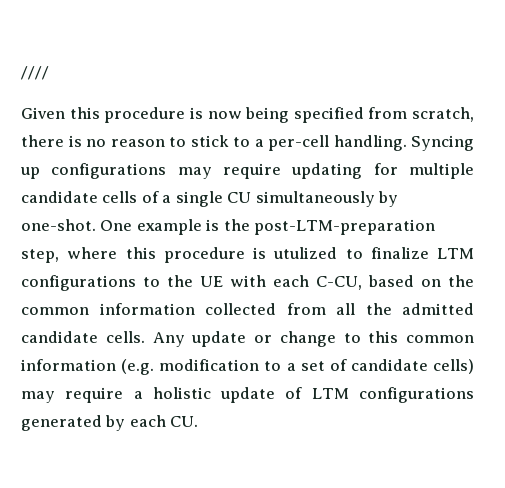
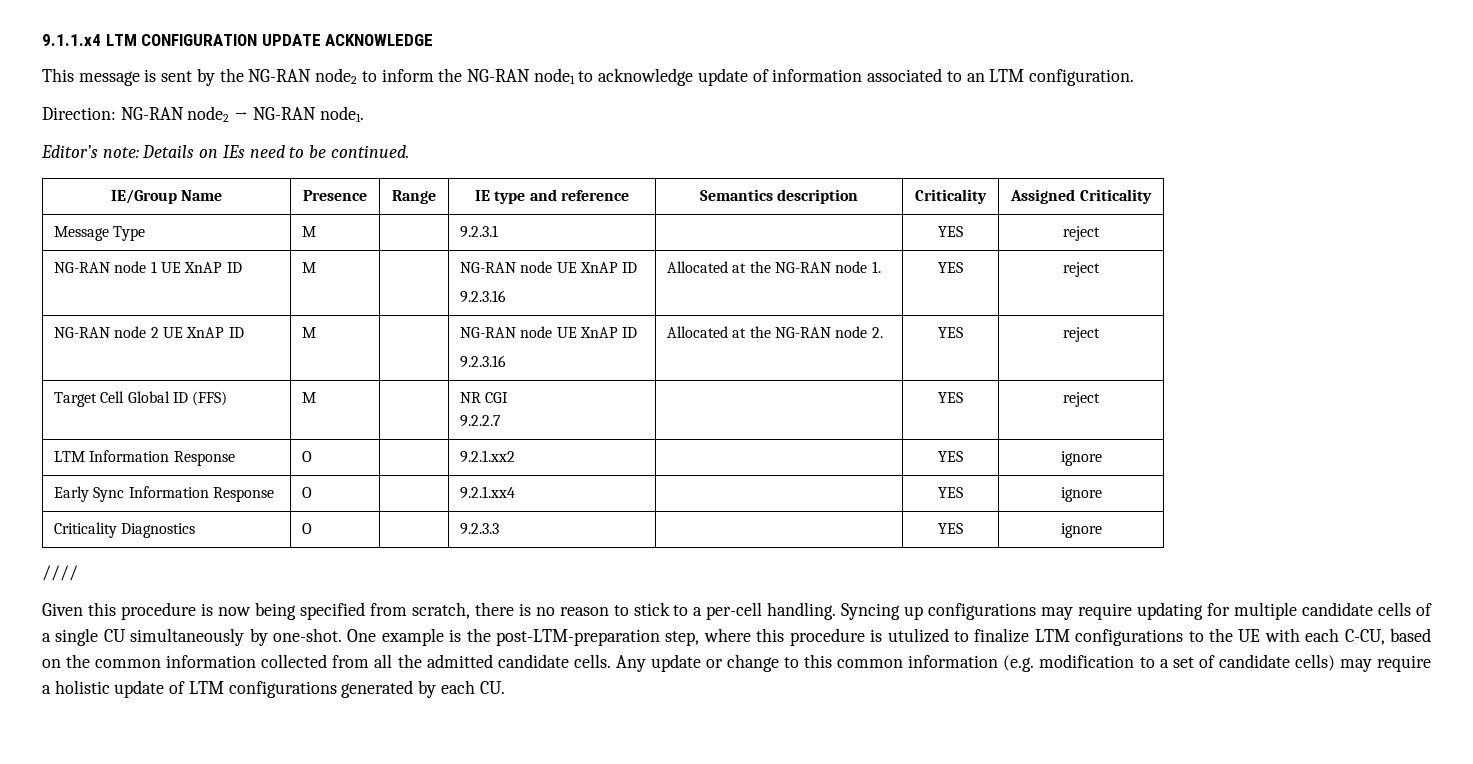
(21, 73) none -> [42,34,434,46] [42,68,1134,86] [42,106,364,122] [41,145,409,158] [110,189,223,204] [303,190,367,201] [392,190,436,204] [475,189,629,204] [699,189,859,204] [915,189,987,204] [1010,189,1152,204] [53,226,146,241] [301,226,316,237] [459,225,498,238] [938,226,963,237] [1063,226,1100,241] [53,261,242,273] [301,262,316,273] [459,261,638,273] [459,290,506,303] [666,261,881,273] [938,262,963,273] [1063,262,1100,277] [53,326,244,338] [301,327,316,338] [459,326,638,338] [459,355,506,368] [666,326,883,338] [938,327,963,338] [1063,327,1100,342] [53,391,228,407] [301,392,316,403] [459,392,509,403] [459,415,501,427] [938,392,963,403] [1063,392,1100,407] [53,450,235,466] [301,451,312,462] [459,450,515,463] [938,451,963,462] [1060,451,1102,466] [53,486,274,502] [301,487,312,498] [459,486,515,499] [938,487,963,498] [1060,487,1102,502] [53,522,196,538] [301,523,312,534] [459,523,499,535] [938,523,963,534] [1060,523,1102,538] 9.1.1.x4 LTM CONFIGURATION UPDATE ACKNOWLEDGE // This message is sent by the NG-RAN node2 to inform the NG-RAN node1 to acknowledge update of information associated to an LTM configuration. // Direction: NG-RAN node2 → NG-RAN node1. // Editor’s note: Details on IEs need to be continued. // IE/Group Name | Presence | Range | IE type and reference | Semantics description | Criticality | Assigned Criticality // Message Type | M | | 9.2.3.1 | | YES | reject // NG-RAN node 1 UE XnAP ID | M | | NG-RAN node UE XnAP ID // 9.2.3.16 | Allocated at the NG-RAN node 1. | YES | reject // NG-RAN node 2 UE XnAP ID | M | | NG-RAN node UE XnAP ID // 9.2.3.16 | Allocated at the NG-RAN node 2. | YES | reject // Target Cell Global ID (FFS) | M | | NR CGI // 9.2.2.7 | | YES | reject // LTM Information Response | O | | 9.2.1.xx2 | | YES | ignore // Early Sync Information Response | O | | 9.2.1.xx4 | | YES | ignore // Criticality Diagnostics | O | | 9.2.3.3 | | YES | ignore //

